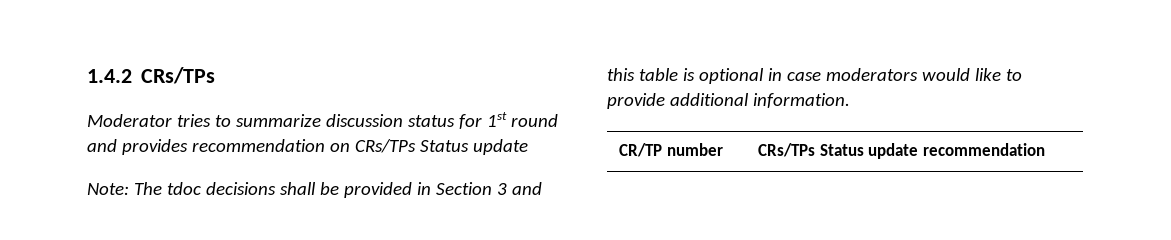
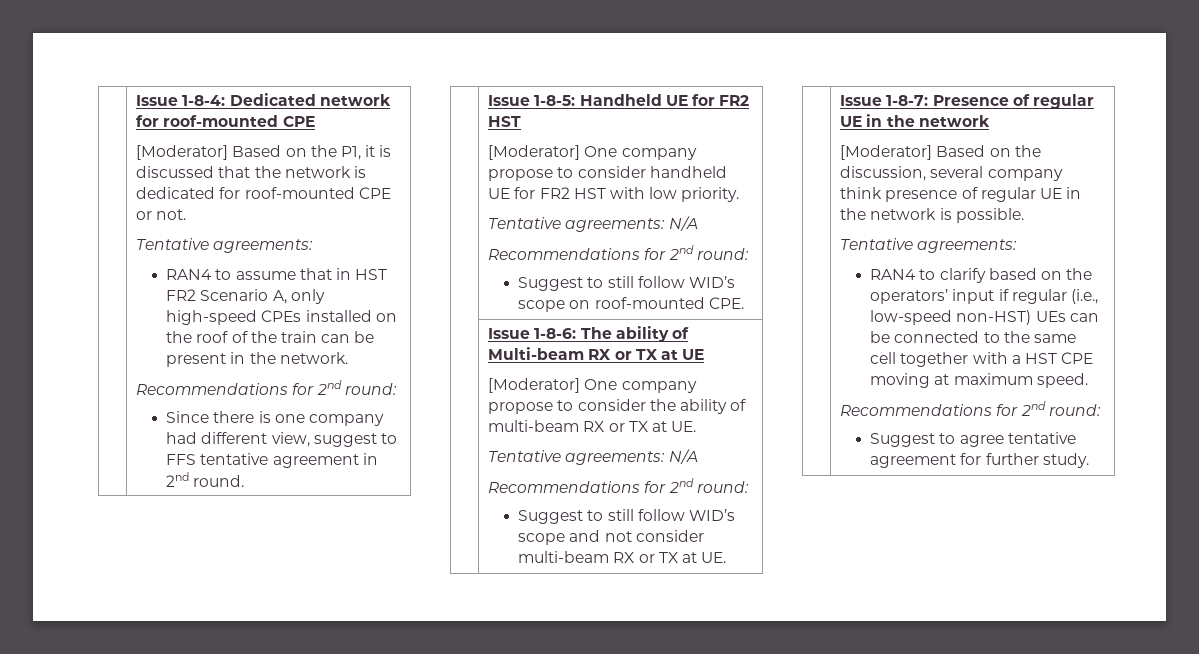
[87,67,216,84] [87,112,558,129] [87,139,528,155] [87,182,542,198] [607,68,1022,84] [607,93,850,109] [619,143,723,157] [758,143,1045,159] 1.4.2 CRs/TPs // Moderator tries to summarize discussion status for 1st round and provides recommendation on CRs/TPs Status update // Note: The tdoc decisions shall be provided in Section 3 and this table is optional in case moderators would like to provide additional information. // CR/TP number | CRs/TPs Status update recommendation -> [136,93,391,106] [136,115,315,127] [136,145,392,160] [136,166,366,178] [136,187,391,199] [136,209,187,220] [136,238,314,253] [166,268,388,280] [166,289,325,304] [166,310,397,325] [166,331,375,343] [166,352,348,367] [136,380,397,395] [166,411,385,426] [166,432,398,447] [166,453,378,468] [166,472,245,487] [488,94,750,106] [488,116,522,127] [488,145,697,160] [488,166,727,181] [488,187,740,202] [488,216,698,232] [488,245,749,260] [518,276,736,291] [518,297,744,312] [488,326,689,342] [488,347,705,360] [488,378,697,393] [488,399,747,414] [488,420,697,432] [488,449,698,465] [488,478,749,493] [518,509,736,524] [518,530,704,545] [518,551,727,563] [840,94,1094,109] [840,114,990,127] [840,145,1041,160] [840,166,1063,181] [840,187,1082,202] [840,208,1024,223] [840,238,1018,253] [870,268,1093,283] [870,289,1099,304] [870,310,1099,325] [870,331,1077,343] [870,352,1094,367] [870,373,1088,388] [840,401,1101,416] [870,432,1076,447] [870,453,1089,468] | Issue 1-8-4: Dedicated network for roof-mounted CPE // [Moderator] Based on the P1, it is discussed that the network is dedicated for roof-mounted CPE or not. // Tentative agreements: // RAN4 to assume that in HST FR2 Scenario A, only high-speed CPEs installed on the roof of the train can be present in the network. // Recommendations for 2nd round: // Since there is one company had different view, suggest to FFS tentative agreement in 2nd round. // | Issue 1-8-5: Handheld UE for FR2 HST // [Moderator] One company propose to consider handheld UE for FR2 HST with low priority. // Tentative agreements: N/A // Recommendations for 2nd round: // Suggest to still follow WID’s scope on roof-mounted CPE. // | Issue 1-8-6: The ability of Multi-beam RX or TX at UE // [Moderator] One company propose to consider the ability of multi-beam RX or TX at UE. // Tentative agreements: N/A // Recommendations for 2nd round: // Suggest to still follow WID’s scope and not consider multi-beam RX or TX at UE. // | Issue 1-8-7: Presence of regular UE in the network // [Moderator] Based on the discussion, several company think presence of regular UE in the network is possible. // Tentative agreements: // RAN4 to clarify based on the operators’ input if regular (i.e., low-speed non-HST) UEs can be connected to the same cell together with a HST CPE moving at maximum speed. // Recommendations for 2nd round: // Suggest to agree tentative agreement for further study.

